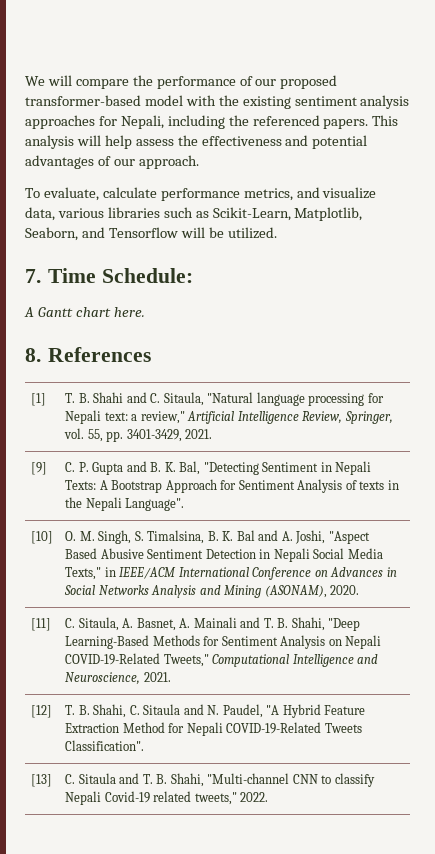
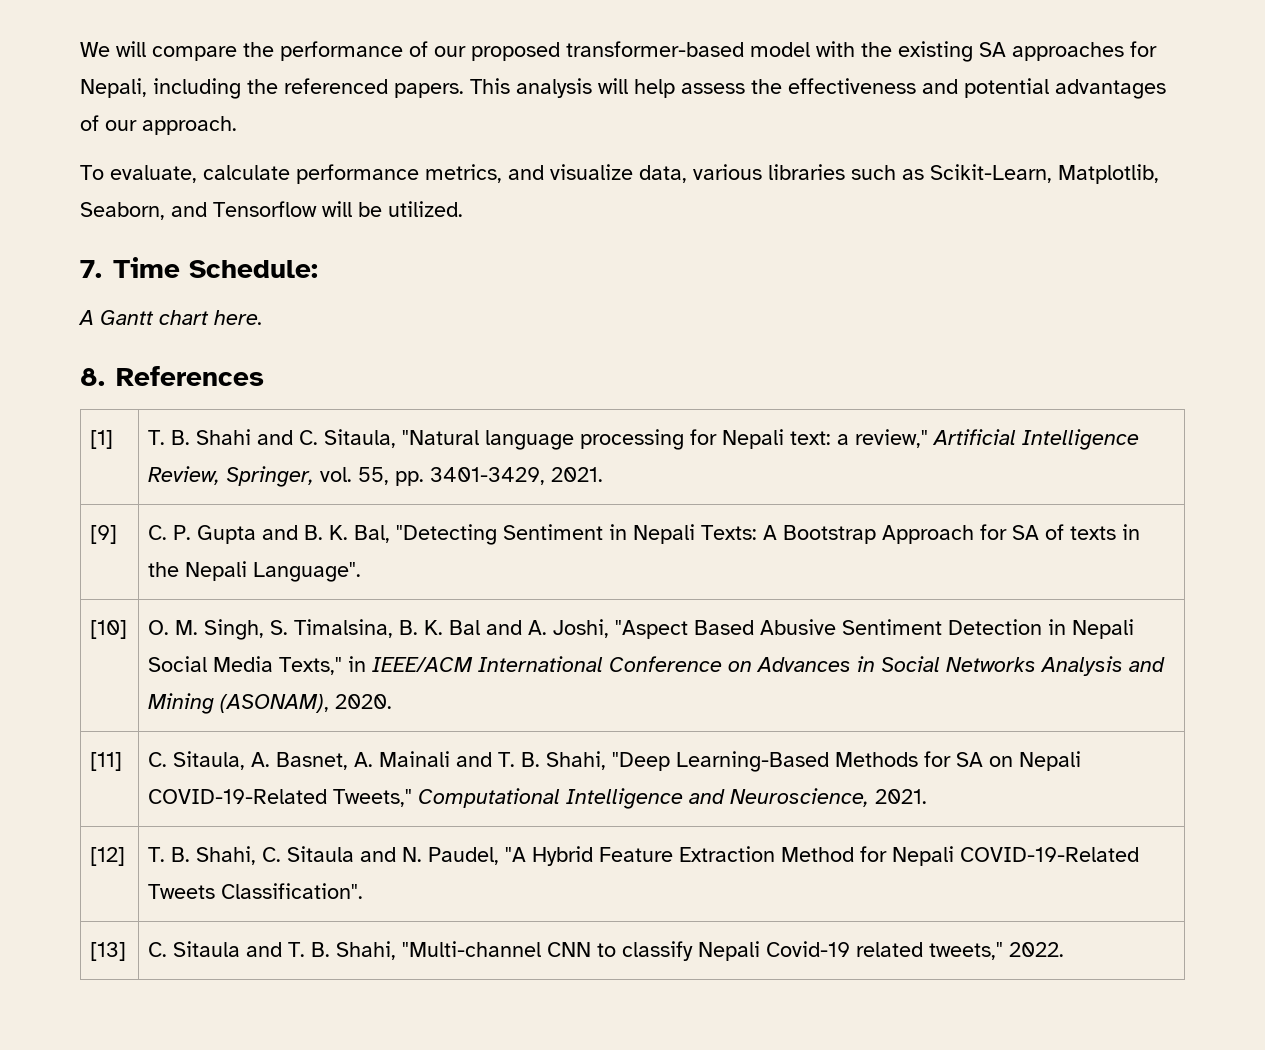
[294,95,410,109] sentiment analysis -> [979,42,1006,57] SA
[238,479,343,493] Sentiment Analysis -> [1012,525,1040,540] SA
[221,635,326,649] Sentiment Analysis -> [956,752,984,767] SA

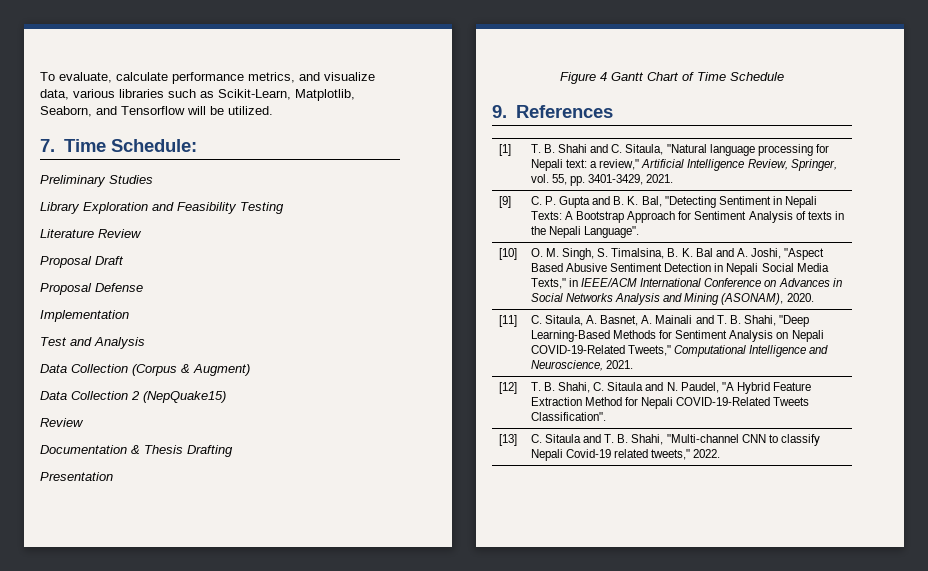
[80,41,1157,62] [80,78,1166,99] [80,115,237,135] We will compare the performance of our proposed transformer-based model with the existing SA approaches for Nepali, including the referenced papers. This analysis will help assess the effectiveness and potential advantages of our approach. // -> (40, 76) none
[78,310,263,325] [80,368,105,386] A Gantt chart here. // 8. -> [40,175,153,187] [40,202,284,214] [40,229,142,238] [40,256,124,268] [40,283,143,295] [40,310,129,322] [40,337,145,349] [40,364,250,376] [40,391,226,403] [40,418,84,427] [40,445,233,457] [40,472,113,481] [560,72,784,84] [492,105,507,118] Preliminary Studies // Library Exploration and Feasibility Testing // Literature Review // Proposal Draft // Proposal Defense // Implementation // Test and Analysis // Data Collection (Corpus & Augment) // Data Collection 2 (NepQuake15) // Review // Documentation & Thesis Drafting // Presentation // Figure 4 Gantt Chart of Time Schedule // 9.
[1012,525,1040,540] SA -> [694,211,793,223] Sentiment Analysis
[956,752,984,767] SA -> [675,330,774,342] Sentiment Analysis

